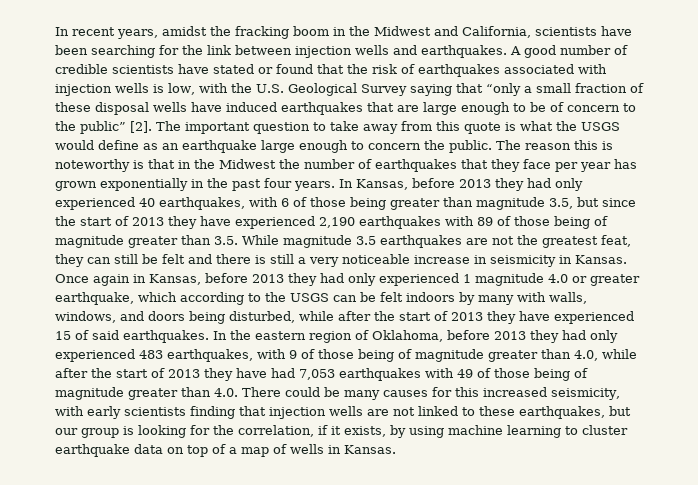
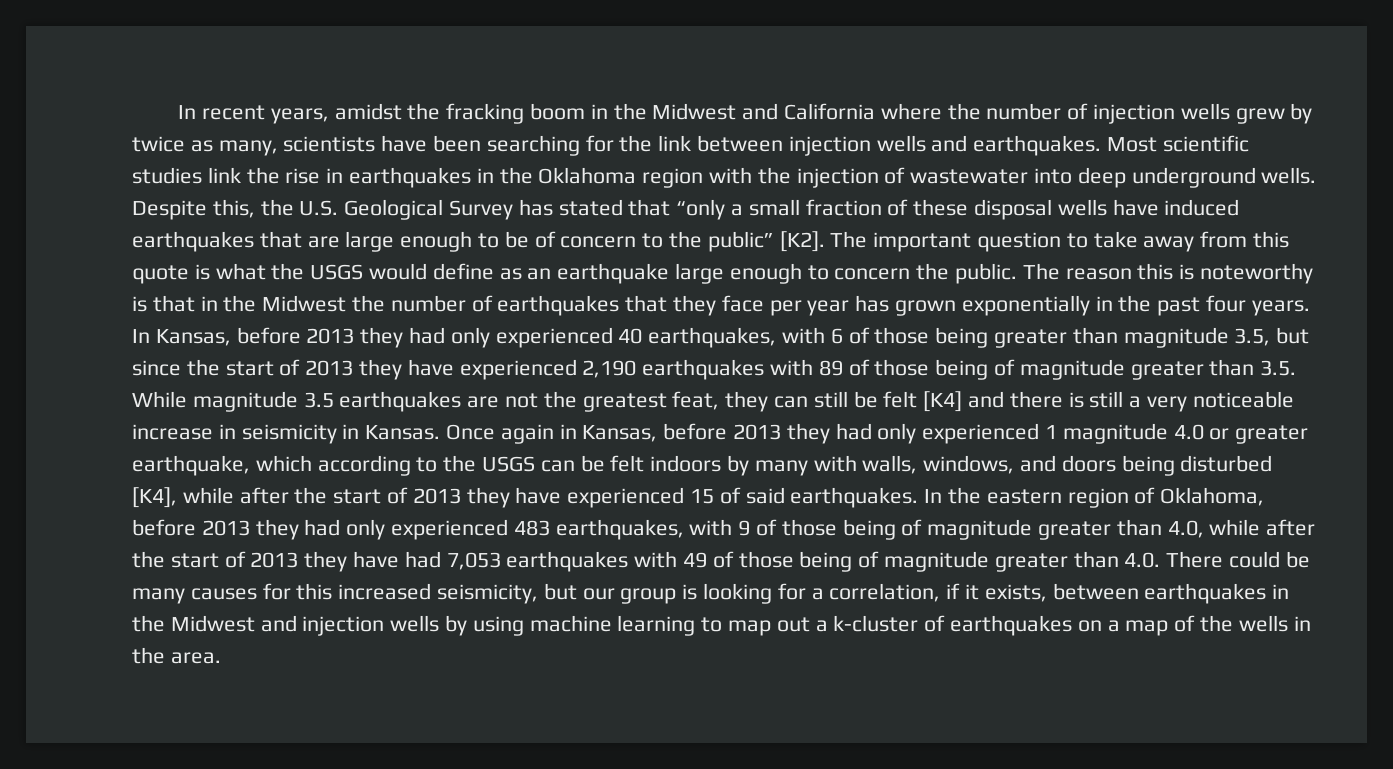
[462,26,531,38] California, -> [783,103,1313,124] [132,136,278,156] California where the number of injection wells grew by twice as many,
[510,45,628,58] [55,64,607,77] [55,83,228,96] A good number of credible scientists have stated or found that the risk of earthquakes associated with injection wells is low, with -> [1107,135,1249,152] [132,167,1317,188] [132,199,255,220] Most scientific studies link the rise in earthquakes in the Oklahoma region with the injection of wastewater into deep underground wells. Despite this,
[409,84,452,96] saying -> [518,199,623,216] has stated
[130,121,152,133] [2]. -> [779,231,825,252] [K2].
(185, 259) none -> [923,391,963,412] [K4]
[229,311,295,323] disturbed, -> [1180,455,1273,472] [132,487,177,508] disturbed [K4],
[55,406,605,419] with early scientists finding that injection wells are not linked to these earthquakes, -> (539, 594) none
[213,425,234,435] the -> [811,588,824,600] a
(386, 431) none -> [1052,583,1290,604] [132,615,440,636] between earthquakes in the Midwest and injection wells
[582,425,628,435] [55,444,226,457] cluster earthquake data on top of -> [728,615,1102,636] map out a k-cluster of earthquakes on
(287, 449) none -> [1200,615,1234,632] the
[344,445,396,454] Kansas. -> [132,647,221,664] the area.

